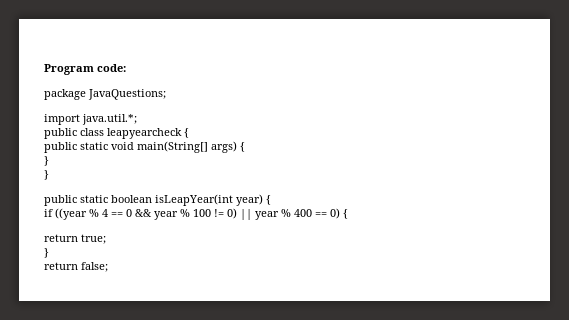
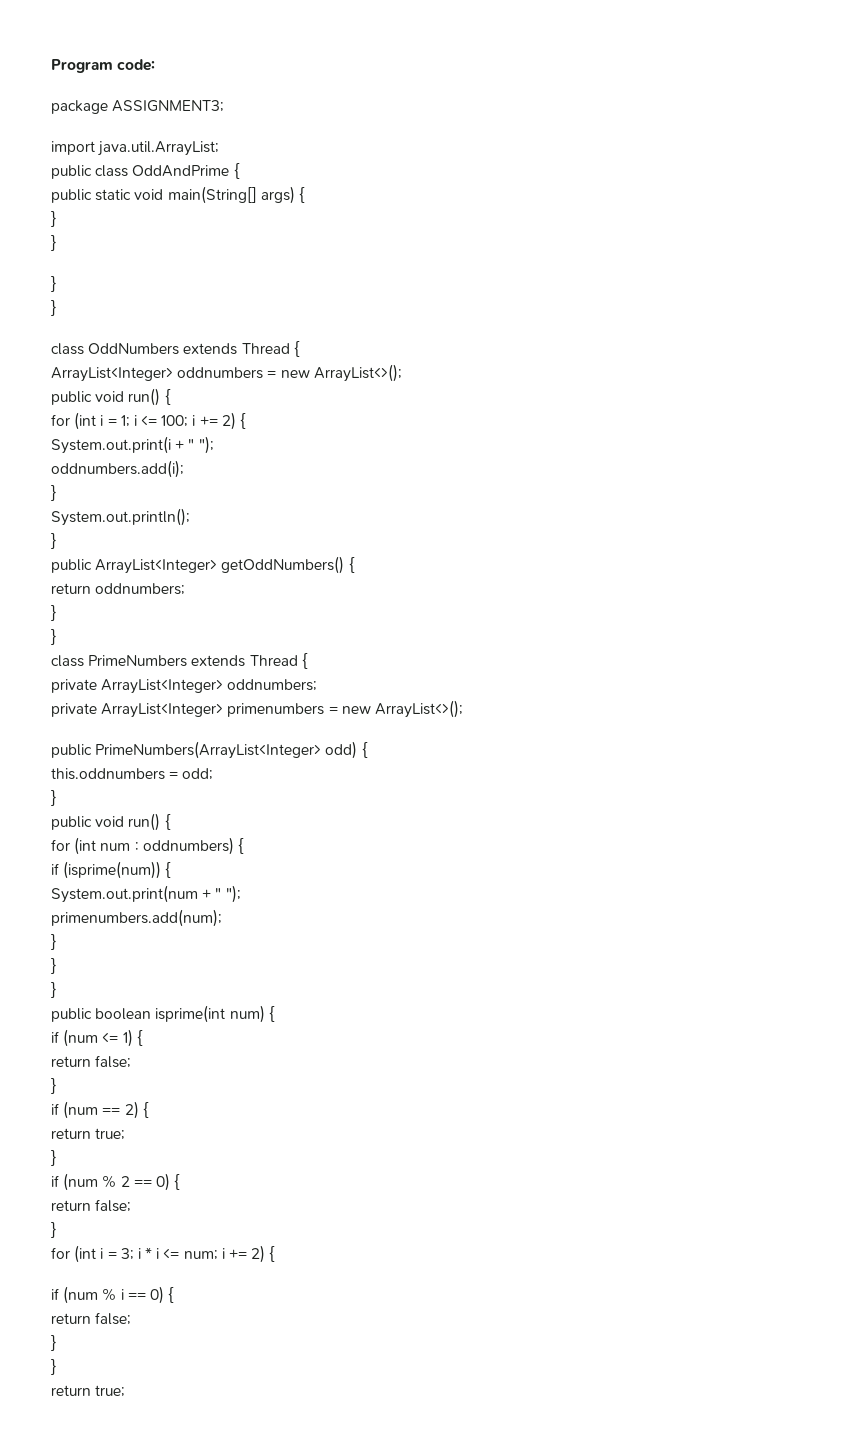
[88,89,166,100] JavaQuestions; -> [112,100,225,112] ASSIGNMENT3;
[82,114,137,125] java.util.*; -> [98,141,220,156] java.util.ArrayList;
[107,128,182,139] leapyearcheck -> [132,165,230,177] OddAndPrime
[44,194,271,206] [44,208,348,220] [44,234,106,244] [44,248,49,258] [44,262,108,272] public static boolean isLeapYear(int year) { // if ((year % 4 == 0 && year % 100 != 0) || year % 400 == 0) { // return true; // } // return false; -> [51,276,56,292] [51,300,56,316] [51,341,300,357] [51,364,402,382] [51,388,171,406] [51,412,247,430] [51,436,214,454] [51,460,184,478] [51,485,56,501] [51,508,190,526] [51,533,56,549] [51,556,355,574] [51,583,186,595] [51,605,56,621] [51,629,56,645] [51,653,308,669] [51,679,318,694] [51,700,463,718] [51,741,368,759] [51,768,214,780] [51,790,56,806] [51,813,171,831] [51,837,244,855] [51,861,172,879] [51,885,241,903] [51,909,222,927] [51,934,56,950] [51,958,56,974] [51,982,56,998] [51,1005,275,1023] [51,1029,143,1047] [51,1055,132,1068] [51,1078,56,1094] [51,1101,149,1119] [51,1128,126,1140] [51,1150,56,1166] [51,1173,181,1191] [51,1199,132,1212] [51,1222,56,1238] [51,1245,276,1263] [51,1286,175,1304] [51,1312,132,1325] [51,1335,56,1351] [51,1359,56,1375] [51,1385,126,1397] } // } // class OddNumbers extends Thread { // ArrayList<Integer> oddnumbers = new ArrayList<>(); // public void run() { // for (int i = 1; i <= 100; i += 2) { // System.out.print(i + " "); // oddnumbers.add(i); // } // System.out.println(); // } // public ArrayList<Integer> getOddNumbers() { // return oddnumbers; // } // } // class PrimeNumbers extends Thread { // private ArrayList<Integer> oddnumbers; // private ArrayList<Integer> primenumbers = new ArrayList<>(); // public PrimeNumbers(ArrayList<Integer> odd) { // this.oddnumbers = odd; // } // public void run() { // for (int num : oddnumbers) { // if (isprime(num)) { // System.out.print(num + " "); // primenumbers.add(num); // } // } // } // public boolean isprime(int num) { // if (num <= 1) { // return false; // } // if (num == 2) { // return true; // } // if (num % 2 == 0) { // return false; // } // for (int i = 3; i * i <= num; i += 2) { // if (num % i == 0) { // return false; // } // } // return true;

